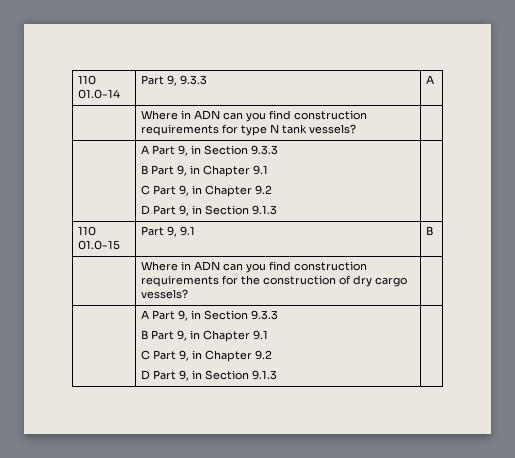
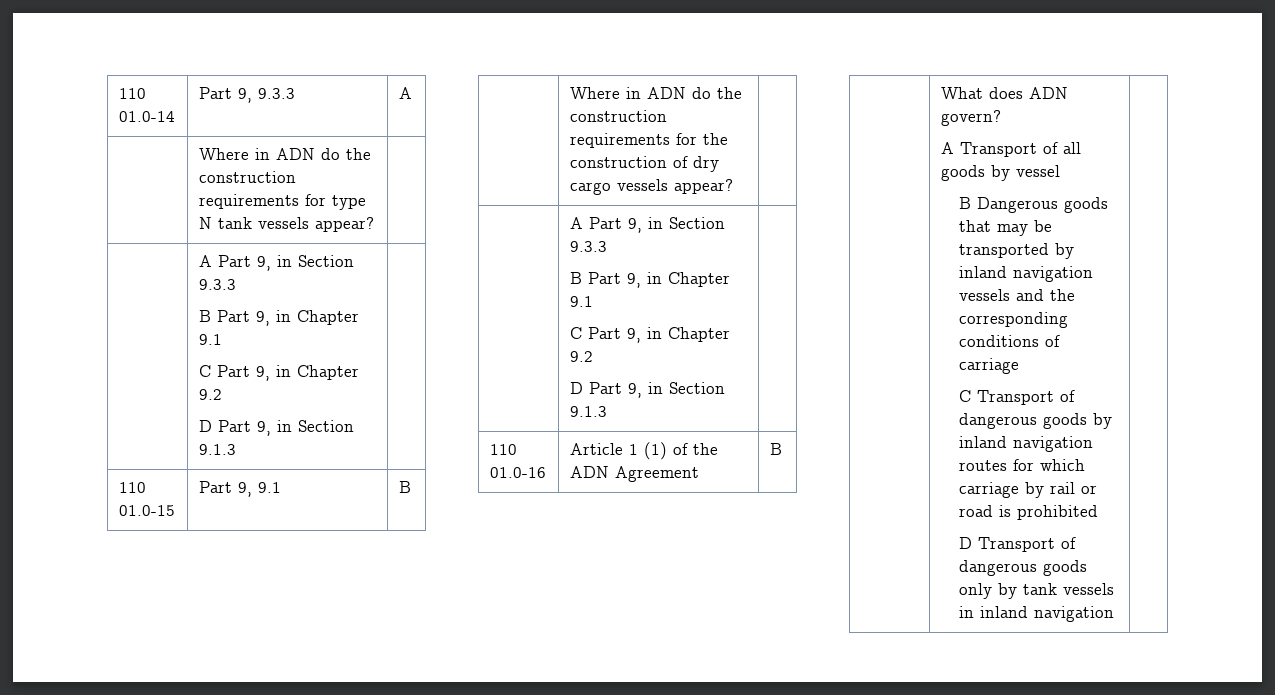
[223,110,292,122] can you find -> [320,148,371,160] do the
[309,124,357,134] vessels? -> [257,217,374,232] vessels appear?
[223,261,292,273] can you find -> [691,87,742,99] do the
[141,289,189,299] vessels? -> [616,179,733,194] vessels appear?
(278, 375) none -> [489,444,517,455] [489,467,546,478] [569,442,718,460] [569,466,699,482] [769,443,782,455] [940,87,1068,99] [940,110,1001,126] [940,142,1081,157] [940,165,1060,181] [959,197,1109,213] [959,220,1053,236] [959,243,1075,259] [959,266,1094,282] [959,289,1076,301] [959,312,1069,328] [959,335,1061,347] [959,358,1020,374] [959,390,1076,405] [959,413,1113,429] [959,436,1094,452] [959,459,1086,471] [959,482,1098,498] [959,505,1099,520] [959,537,1077,552] [959,560,1088,576] [959,583,1115,599] [959,606,1115,622] // 110 01.0-16 | Article 1 (1) of the ADN Agreement | B // | What does ADN govern? // A Transport of all goods by vessel // B Dangerous goods that may be transported by inland navigation vessels and the corresponding conditions of carriage // C Transport of dangerous goods by inland navigation routes for which carriage by rail or road is prohibited // D Transport of dangerous goods only by tank vessels in inland navigation |

